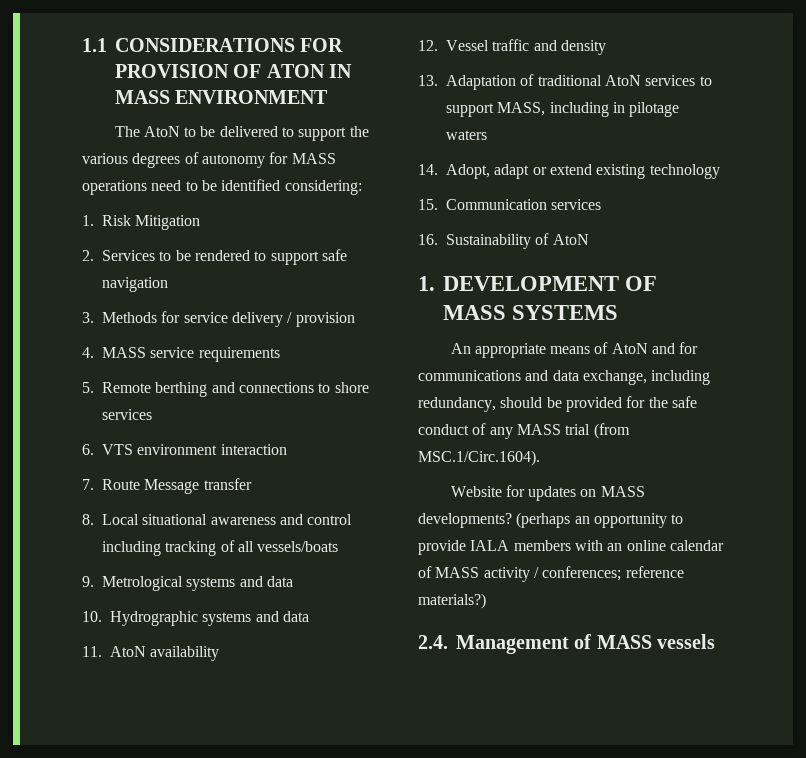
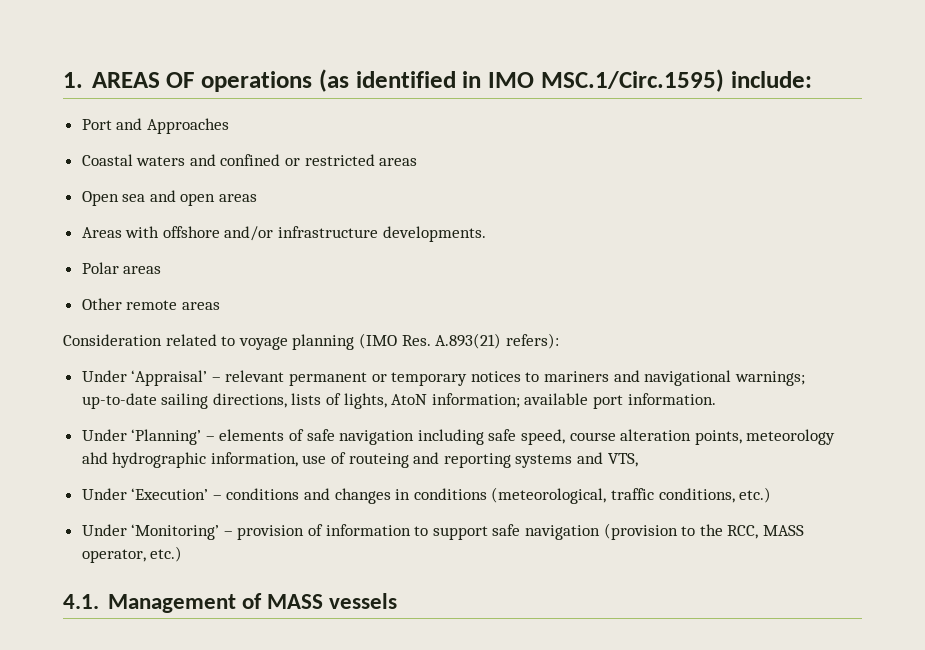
[82,38,344,52] [115,64,353,78] [115,90,329,104] [114,126,369,141] [82,152,336,168] [82,179,362,195] [82,215,201,230] [82,249,347,265] [102,277,168,292] [82,311,355,327] [82,347,280,362] [82,382,369,397] [102,409,152,420] [82,444,287,455] [82,478,252,494] [82,514,353,525] [102,540,339,556] [82,576,293,591] [82,611,309,626] [82,646,220,661] [418,39,606,55] [418,74,712,90] [446,102,680,117] [446,130,487,140] [418,164,720,179] [418,199,602,210] [418,233,589,249] [418,276,658,291] [443,305,619,320] [450,342,699,358] [418,370,711,385] [418,396,697,412] [418,423,630,439] [418,450,540,466] [450,485,645,501] [418,512,684,528] [418,540,724,555] [418,566,684,582] [418,593,486,609] [418,635,448,649] 1.1 CONSIDERATIONS FOR PROVISION OF ATON IN MASS ENVIRONMENT // The AtoN to be delivered to support the various degrees of autonomy for MASS operations need to be identified considering: // 1. Risk Mitigation // 2. Services to be rendered to support safe navigation // 3. Methods for service delivery / provision // 4. MASS service requirements // 5. Remote berthing and connections to shore services // 6. VTS environment interaction // 7. Route Message transfer // 8. Local situational awareness and control including tracking of all vessels/boats // 9. Metrological systems and data // 10. Hydrographic systems and data // 11. AtoN availability // 12. Vessel traffic and density // 13. Adaptation of traditional AtoN services to support MASS, including in pilotage waters // 14. Adopt, adapt or extend existing technology // 15. Communication services // 16. Sustainability of AtoN // 1. DEVELOPMENT OF MASS SYSTEMS // An appropriate means of AtoN and for communications and data exchange, including redundancy, should be provided for the safe conduct of any MASS trial (from MSC.1/Circ.1604). // Website for updates on MASS developments? (perhaps an opportunity to provide IALA members with an online calendar of MASS activity / conferences; reference materials?) // 2.4. -> [63,69,812,92] [81,118,229,134] [81,154,418,166] [81,190,258,206] [81,226,486,242] [81,262,162,274] [81,298,220,310] [63,333,559,350] [81,370,805,386] [81,393,716,409] [81,429,836,445] [81,452,638,468] [81,487,772,504] [81,523,804,540] [81,546,183,563] [63,594,99,609] 1. AREAS OF operations (as identified in IMO MSC.1/Circ.1595) include: // Port and Approaches // Coastal waters and confined or restricted areas // Open sea and open areas // Areas with offshore and/or infrastructure developments. // Polar areas // Other remote areas // Consideration related to voyage planning (IMO Res. A.893(21) refers): // Under ‘Appraisal’ – relevant permanent or temporary notices to mariners and navigational warnings; up-to-date sailing directions, lists of lights, AtoN information; available port information. // Under ‘Planning’ – elements of safe navigation including safe speed, course alteration points, meteorology ahd hydrographic information, use of routeing and reporting systems and VTS, // Under ‘Execution’ – conditions and changes in conditions (meteorological, traffic conditions, etc.) // Under ‘Monitoring’ – provision of information to support safe navigation (provision to the RCC, MASS operator, etc.) // 4.1.

